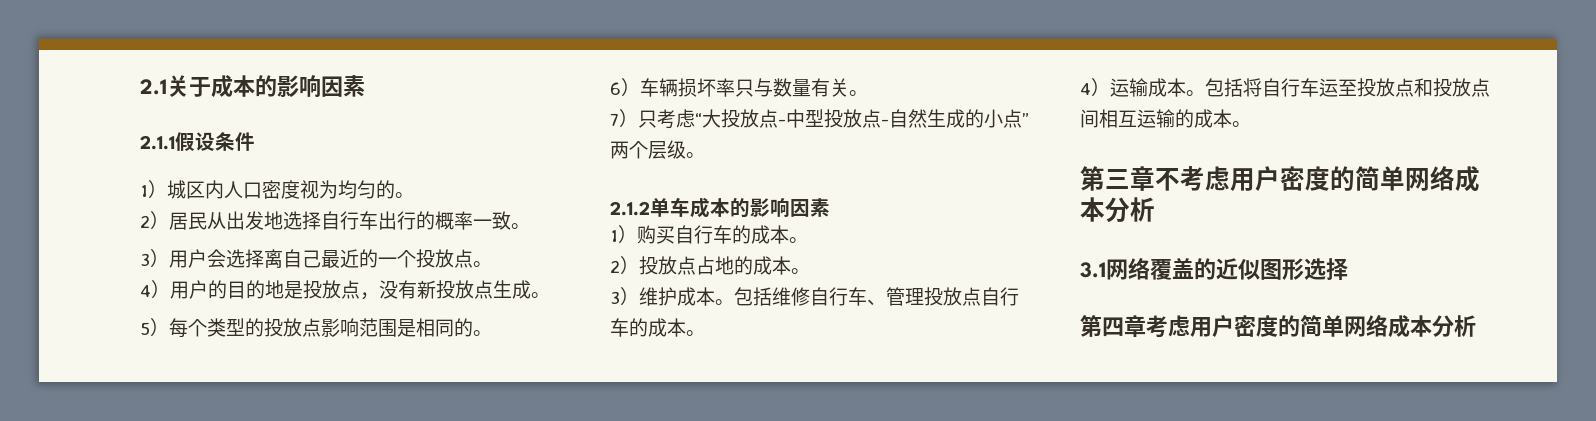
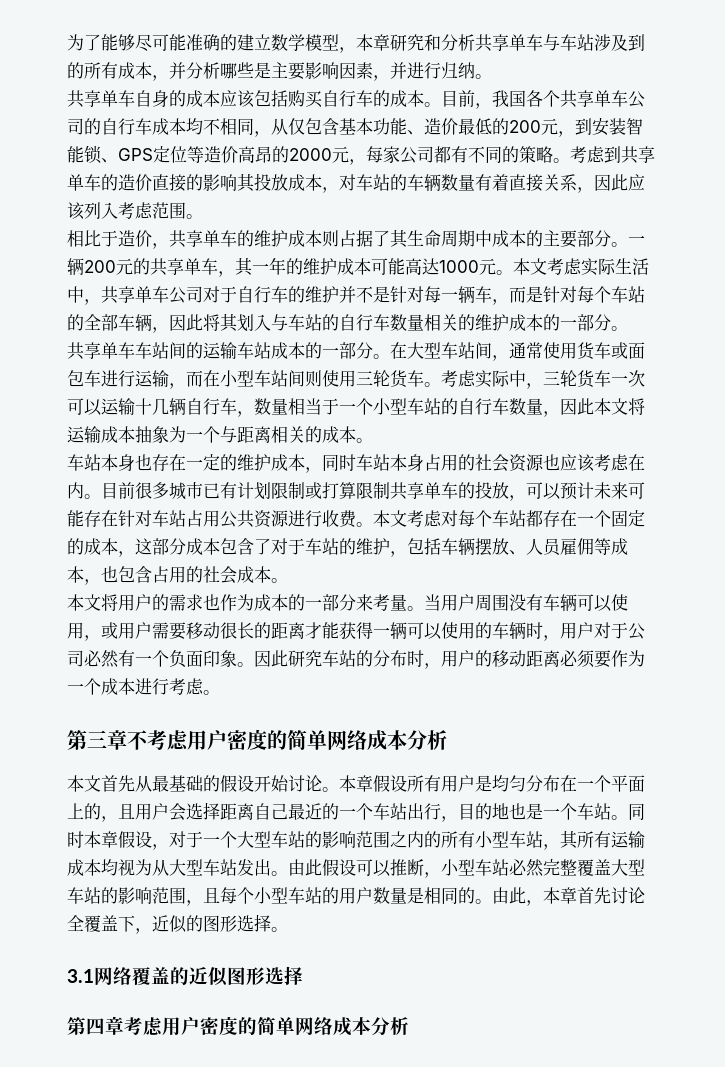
[140,75,365,98] [140,132,255,151] [140,180,414,199] [140,211,530,230] [140,249,492,268] [140,280,550,300] [140,318,492,338] [610,78,868,97] [610,109,1029,129] [610,140,705,159] [610,197,830,218] [610,225,637,244] 2.1关于成本的影响因素 // 2.1.1假设条件 // 1）城区内人口密度视为均匀的。 // 2）居民从出发地选择自行车出行的概率一致。 // 3）用户会选择离自己最近的一个投放点。 // 4）用户的目的地是投放点，没有新投放点生成。 // 5）每个类型的投放点影响范围是相同的。 // 6）车辆损坏率只与数量有关。 // 7）只考虑“大投放点-中型投放点-自然生成的小点”两个层级。 // 2.1.2单车成本的影响因素 // 1） -> [67,34,645,53] [67,62,492,81] [67,90,288,108] 为了能够尽可能准确的建立数学模型，本章研究和分析共享单车与车站涉及到的所有成本，并分析哪些是主要影响因素，并进行归纳。 // 共享单车自身的成本应该包括
[610,256,810,275] [610,287,1019,306] [610,318,705,337] [1080,78,1490,97] [1080,109,1232,128] // 2）投放点占地的成本。 // 3）维护成本。包括维修自行车、管理投放点自行车的成本。 // 4）运输成本。包括将自行车运至投放点和投放点间相互运输的成本 -> [441,90,645,109] [67,118,643,137] [67,145,655,165] [67,173,645,193] [67,202,203,220] [67,229,645,249] [67,257,649,277] [67,286,645,305] [67,313,628,333] [67,342,645,361] [67,370,645,389] [67,398,645,417] [67,426,373,443] [67,454,645,473] [67,481,645,501] [67,510,645,528] [67,538,628,557] [67,566,288,585] [67,594,628,612] [67,622,645,641] [67,650,645,669] [67,678,204,695] 目前，我国各个共享单车公司的自行车成本均不相同，从仅包含基本功能、造价最低的200元，到安装智能锁、GPS定位等造价高昂的2000元，每家公司都有不同的策略。考虑到共享单车的造价直接的影响其投放成本，对车站的车辆数量有着直接关系，因此应该列入考虑范围。 // 相比于造价，共享单车的维护成本则占据了其生命周期中成本的主要部分。一辆200元的共享单车，其一年的维护成本可能高达1000元。本文考虑实际生活中，共享单车公司对于自行车的维护并不是针对每一辆车，而是针对每个车站的全部车辆，因此将其划入与车站的自行车数量相关的维护成本的一部分。 // 共享单车车站间的运输车站成本的一部分。在大型车站间，通常使用货车或面包车进行运输，而在小型车站间则使用三轮货车。考虑实际中，三轮货车一次可以运输十几辆自行车，数量相当于一个小型车站的自行车数量，因此本文将运输成本抽象为一个与距离相关的成本。 // 车站本身也存在一定的维护成本，同时车站本身占用的社会资源也应该考虑在内。目前很多城市已有计划限制或打算限制共享单车的投放，可以预计未来可能存在针对车站占用公共资源进行收费。本文考虑对每个车站都存在一个固定的成本，这部分成本包含了对于车站的维护，包括车辆摆放、人员雇佣等成本，也包含占用的社会成本。 // 本文将用户的需求也作为成本的一部分来考量。当用户周围没有车辆可以使用，或用户需要移动很长的距离才能获得一辆可以使用的车辆时，用户对于公司必然有一个负面印象。因此研究车站的分布时，用户的移动距离必须要作为一个成本进行考虑
(1155, 209) none -> [67,775,645,792] [67,802,645,822] [67,830,645,850] [67,859,645,878] [67,887,645,906] [67,914,288,934] // 本文首先从最基础的假设开始讨论。本章假设所有用户是均匀分布在一个平面上的，且用户会选择距离自己最近的一个车站出行，目的地也是一个车站。同时本章假设，对于一个大型车站的影响范围之内的所有小型车站，其所有运输成本均视为从大型车站发出。由此假设可以推断，小型车站必然完整覆盖大型车站的影响范围，且每个小型车站的用户数量是相同的。由此，本章首先讨论全覆盖下，近似的图形选择。

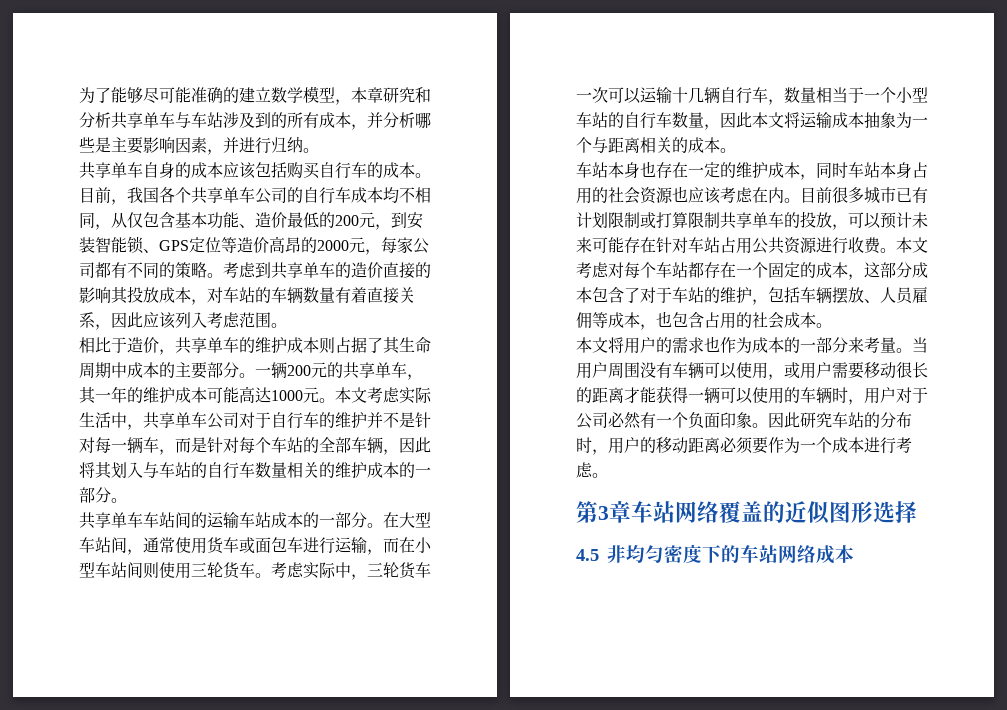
[87,729,447,751] [67,775,645,792] [67,802,645,822] [67,830,645,850] [67,859,645,878] [67,887,645,906] [67,914,288,934] [67,969,94,983] 三章不考虑用户密度的简单网络成本分析 // 本文首先从最基础的假设开始讨论。本章假设所有用户是均匀分布在一个平面上的，且用户会选择距离自己最近的一个车站出行，目的地也是一个车站。同时本章假设，对于一个大型车站的影响范围之内的所有小型车站，其所有运输成本均视为从大型车站发出。由此假设可以推断，小型车站必然完整覆盖大型车站的影响范围，且每个小型车站的用户数量是相同的。由此，本章首先讨论全覆盖下，近似的图形选择。 // 3.1 -> [598,501,675,523] 3章车站
[67,1016,409,1036] 第四章考虑用户密度的简单网络成本分析 -> [576,544,854,564] 4.5非均匀密度下的车站网络成本

